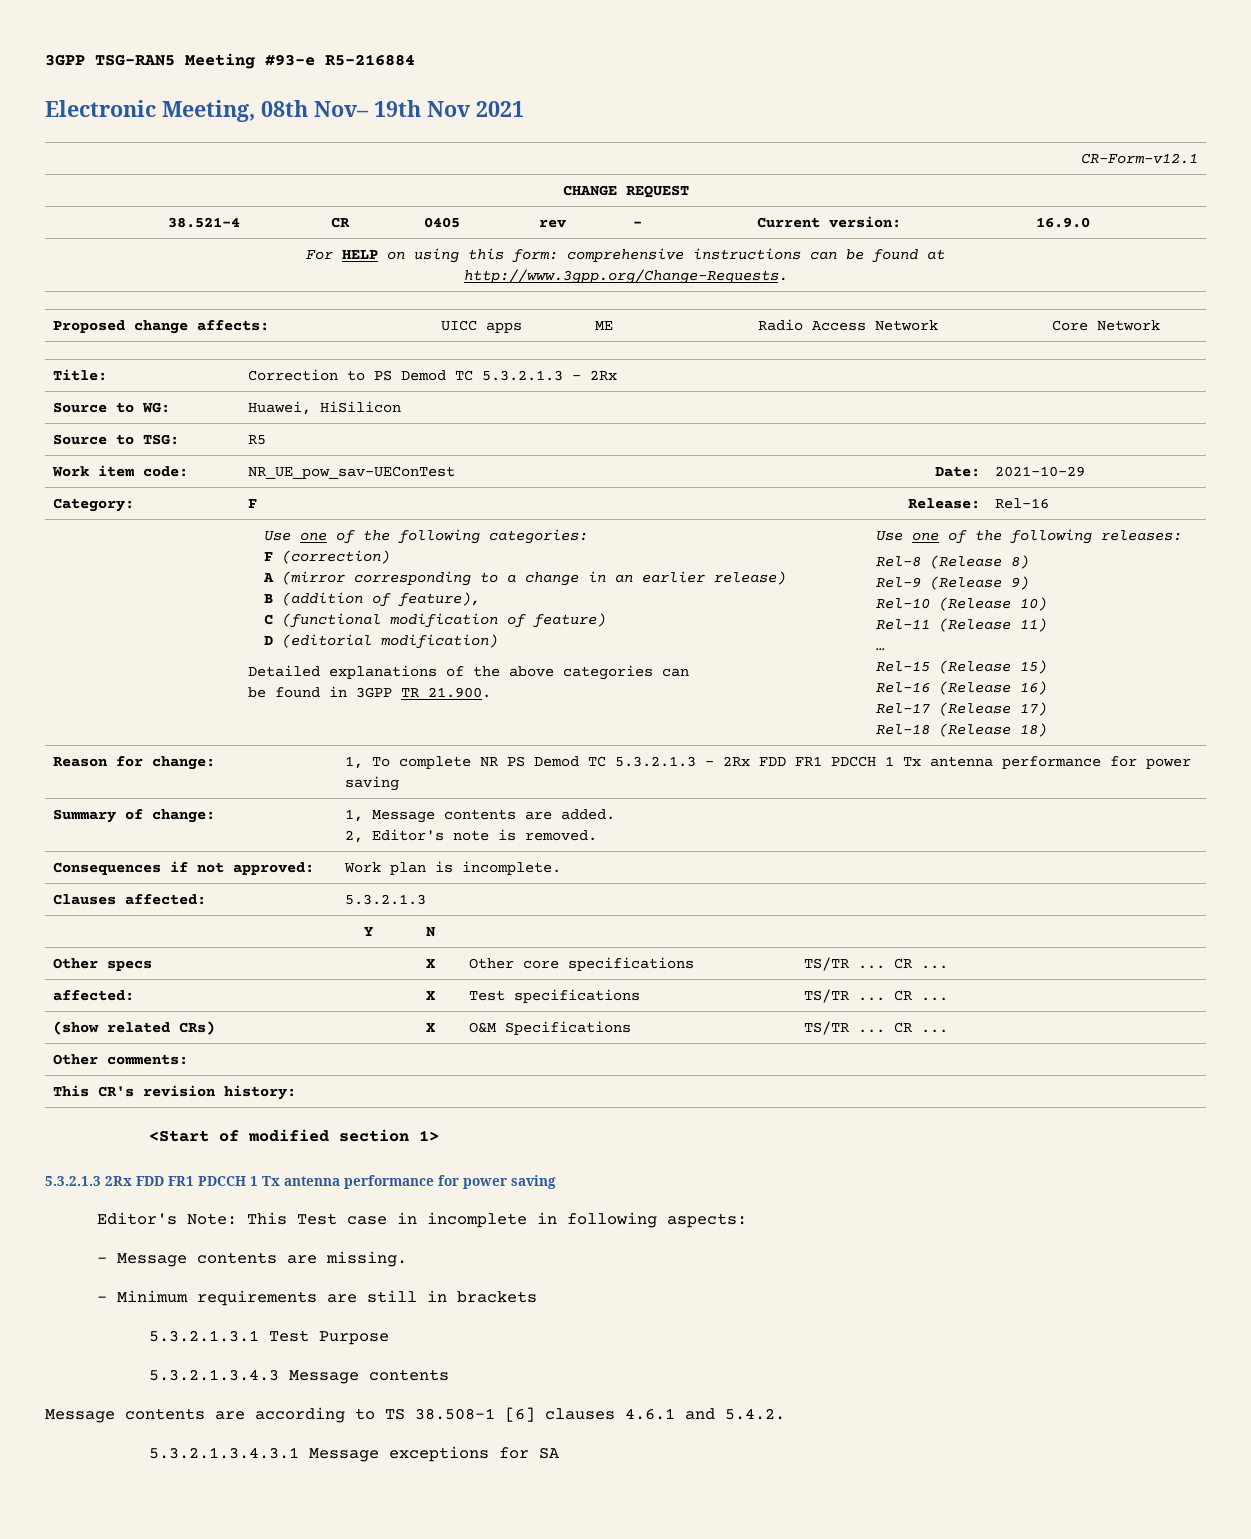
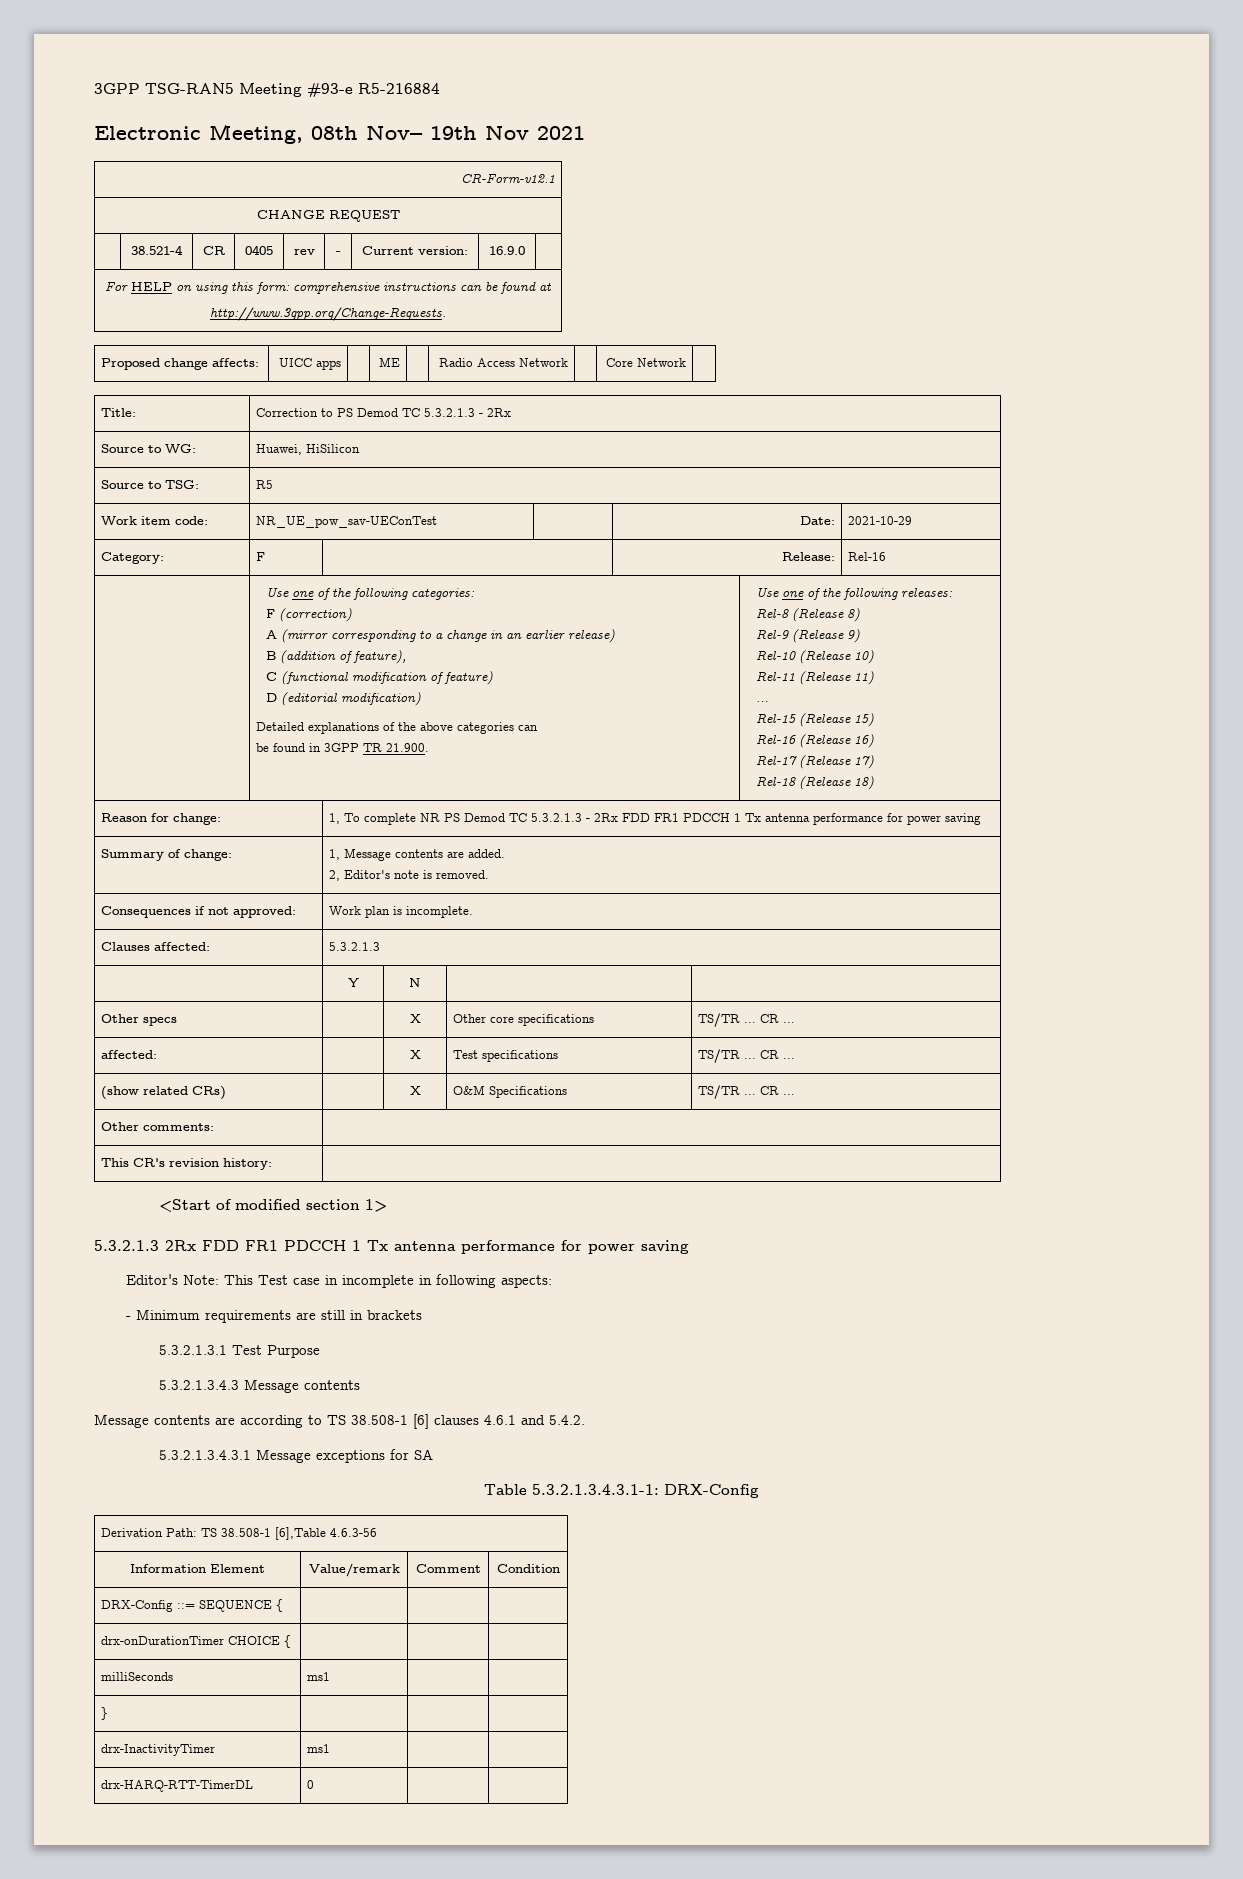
[96,1251,407,1267] // - Message contents are missing. -> (553, 1281) none
(560, 1453) none -> [484,1484,759,1498] [101,1527,378,1540] [130,1564,265,1573] [308,1563,400,1577] [415,1564,481,1573] [496,1564,560,1573] [101,1599,284,1612] [101,1635,292,1648] [101,1672,174,1681] [307,1672,331,1681] [101,1707,109,1720] [101,1744,216,1756] [307,1744,331,1753] [101,1780,254,1792] [307,1780,315,1789] // Table 5.3.2.1.3.4.3.1-1: DRX-Config // Derivation Path: TS 38.508-1 [6],Table 4.6.3-56 // Information Element | Value/remark | Comment | Condition // DRX-Config ::= SEQUENCE { | | | // drx-onDurationTimer CHOICE { | | | // milliSeconds | ms1 | | // } | | | // drx-InactivityTimer | ms1 | | // drx-HARQ-RTT-TimerDL | 0 | |

